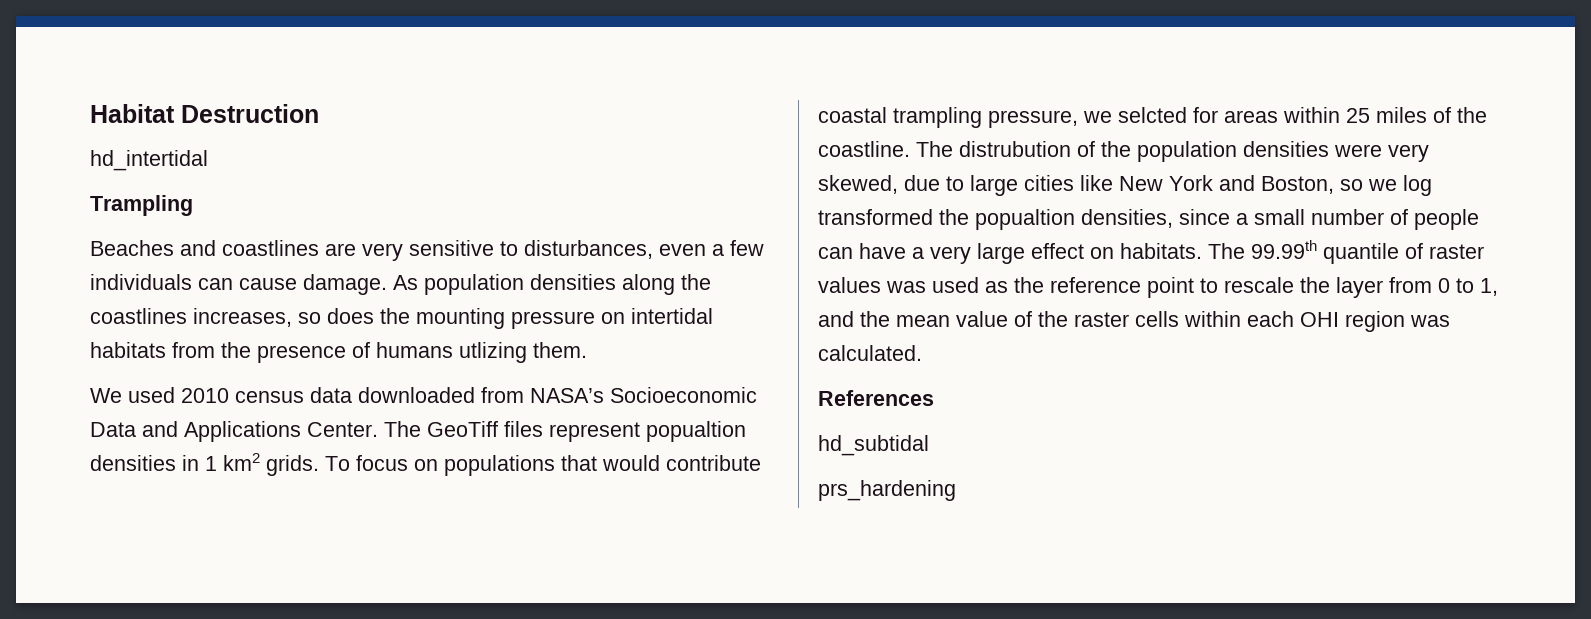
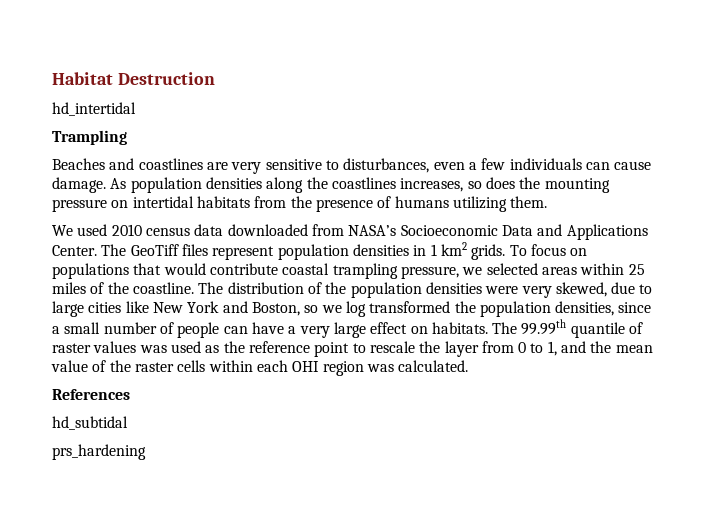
[459,342,527,363] utlizing -> [452,196,507,212] utilizing
[646,421,746,442] popualtion -> [277,244,349,260] population
[1118,107,1218,123] selcted for -> [486,263,538,275] selected
[959,141,1071,157] distrubution -> [227,282,304,294] distribution
[975,209,1075,230] popualtion -> [479,301,551,317] population

